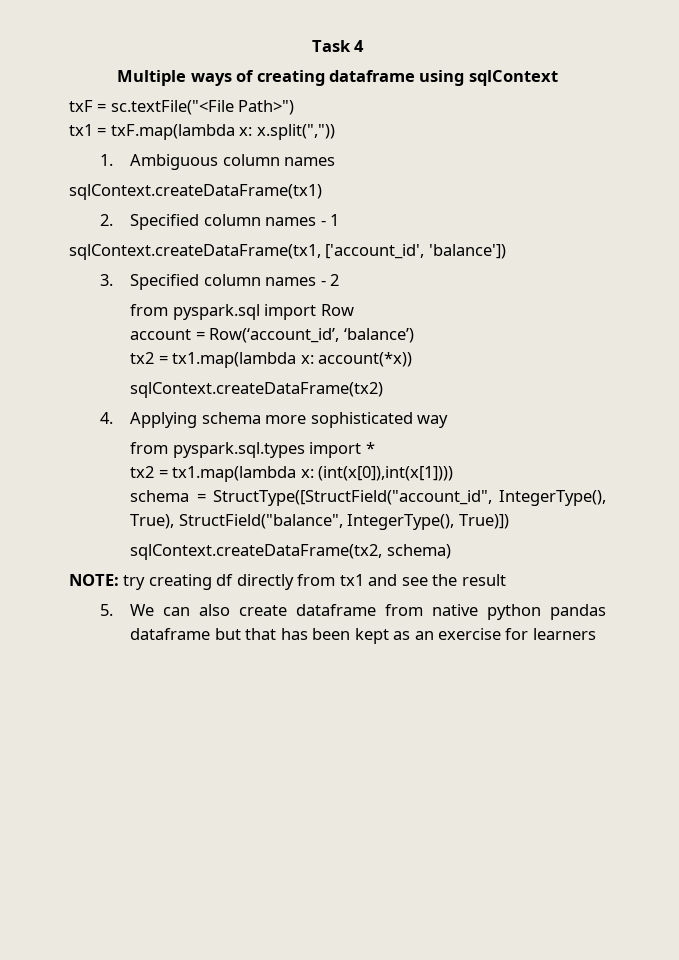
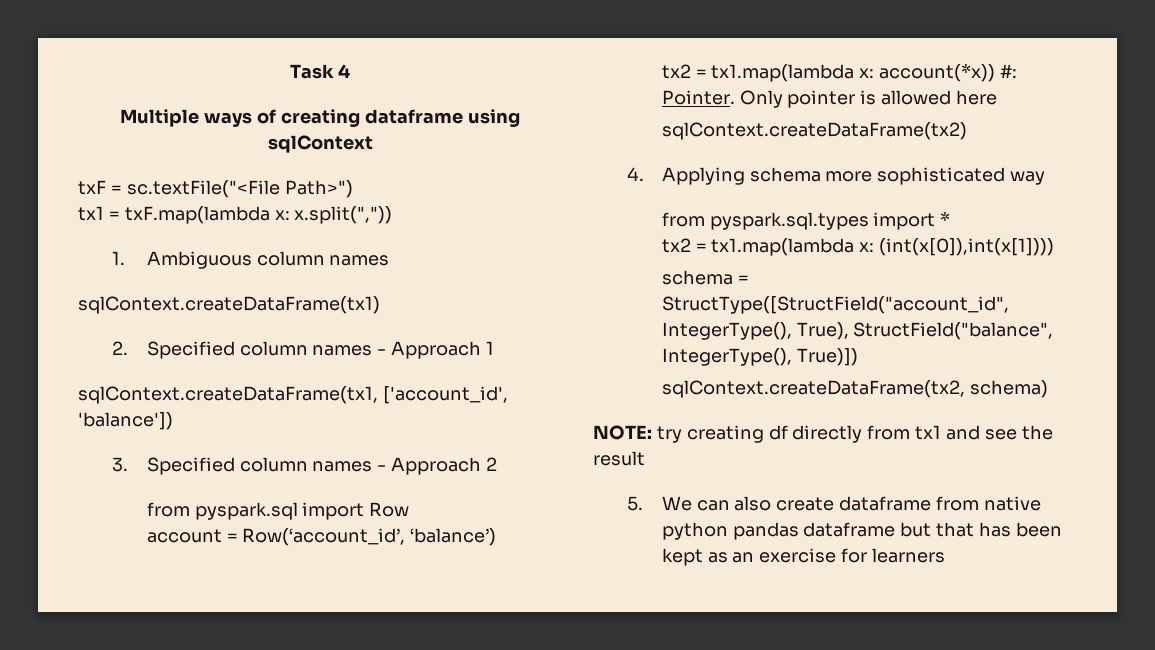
(326, 223) none -> [391,341,482,359] Approach
(326, 283) none -> [391,457,482,475] Approach
(413, 359) none -> [1000,64,1018,78] [661,90,998,108] #: Pointer. Only pointer is allowed here

